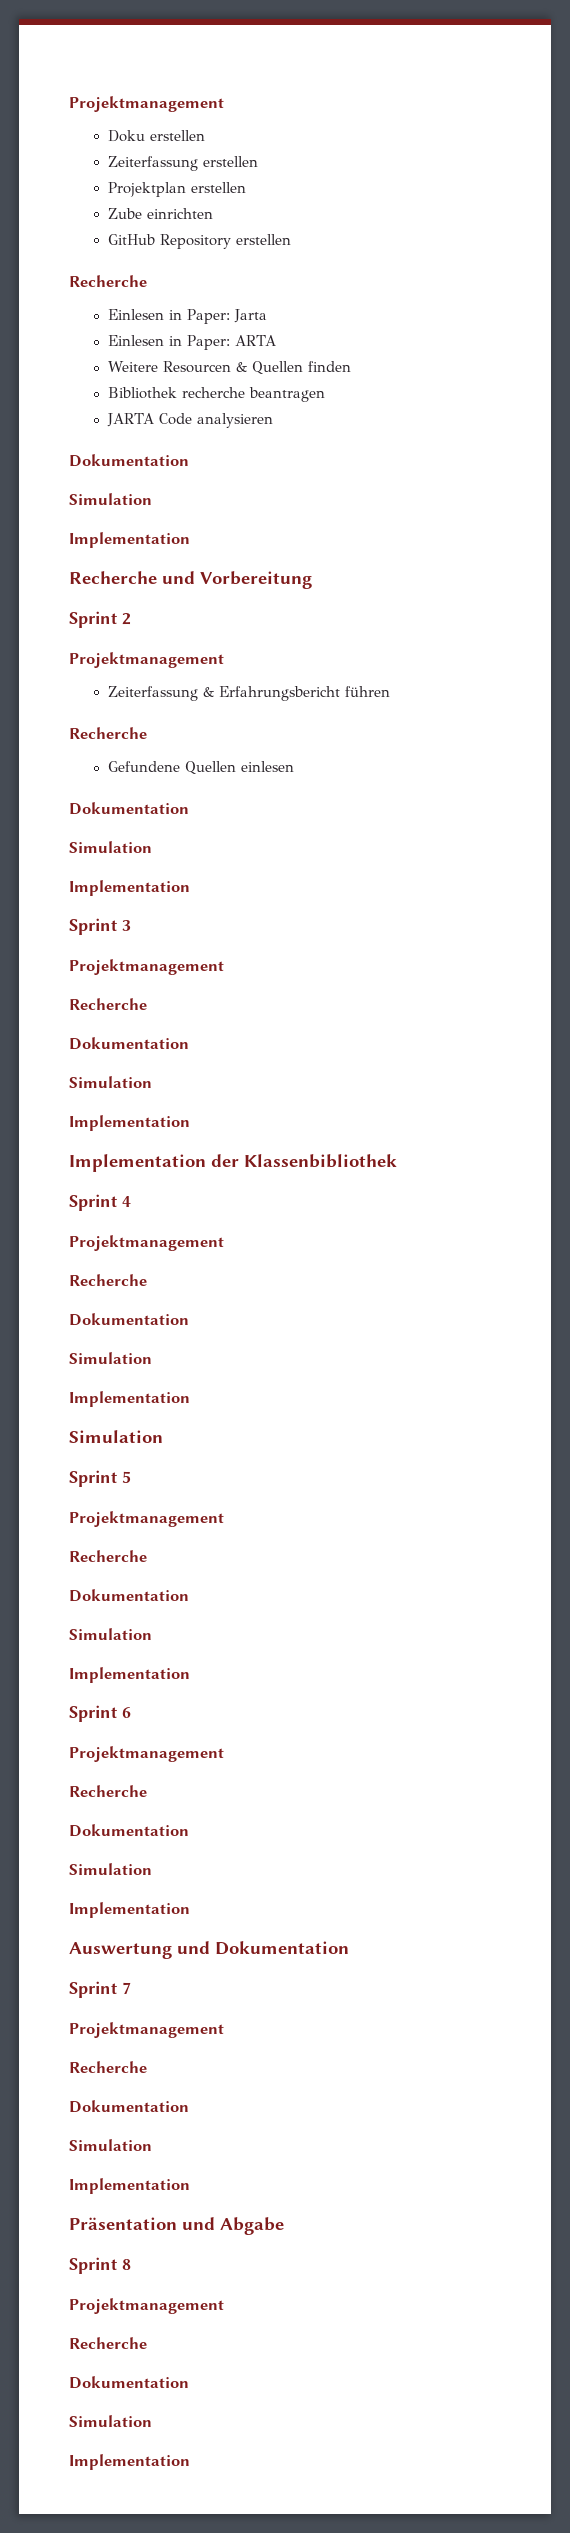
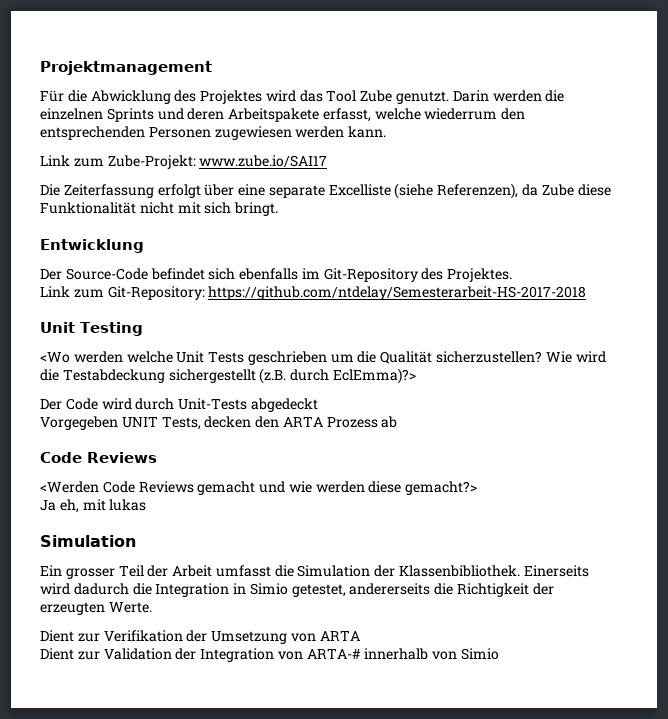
[69,96,224,112] [107,130,205,142] [107,156,258,171] [107,182,246,197] [107,208,213,219] [107,234,291,249] [69,275,147,287] [107,309,267,324] [107,335,277,350] [107,361,352,375] [107,387,325,402] [106,413,274,428] [69,454,189,467] [69,493,152,505] [69,532,190,548] [69,571,312,589] [69,611,131,628] [69,652,224,668] [107,686,390,701] [69,727,147,739] [107,761,294,775] [69,802,189,815] [69,841,152,853] [69,880,190,896] [69,918,131,935] [69,959,224,975] [69,998,147,1010] [69,1037,189,1050] [69,1076,152,1088] [69,1115,190,1131] [69,1154,397,1172] [69,1194,131,1211] [69,1235,224,1251] [69,1274,147,1286] [69,1313,189,1326] [69,1352,152,1364] [69,1391,190,1407] [69,1430,163,1443] [69,1470,131,1487] [69,1511,224,1527] [69,1550,147,1562] [69,1589,189,1602] [69,1628,152,1640] [69,1667,190,1683] [69,1705,131,1722] [69,1746,224,1762] [69,1785,147,1797] [69,1824,189,1837] [69,1863,152,1875] [69,1902,190,1918] [69,1941,349,1959] [69,1981,131,1998] [69,2022,224,2038] [69,2061,147,2073] [69,2100,189,2113] [69,2139,152,2151] [69,2178,190,2194] [69,2217,284,2235] [69,2257,131,2274] [69,2298,224,2314] [69,2337,147,2349] [69,2376,189,2389] [69,2415,152,2427] [69,2454,190,2470] Projektmanagement // Doku erstellen // Zeiterfassung erstellen // Projektplan erstellen // Zube einrichten // GitHub Repository erstellen // Recherche // Einlesen in Paper: Jarta // Einlesen in Paper: ARTA // Weitere Resourcen & Quellen finden // Bibliothek recherche beantragen // JARTA Code analysieren // Dokumentation // Simulation // Implementation // Recherche und Vorbereitung // Sprint 2 // Projektmanagement // Zeiterfassung & Erfahrungsbericht führen // Recherche // Gefundene Quellen einlesen // Dokumentation // Simulation // Implementation // Sprint 3 // Projektmanagement // Recherche // Dokumentation // Simulation // Implementation // Implementation der Klassenbibliothek // Sprint 4 // Projektmanagement // Recherche // Dokumentation // Simulation // Implementation // Simulation // Sprint 5 // Projektmanagement // Recherche // Dokumentation // Simulation // Implementation // Sprint 6 // Projektmanagement // Recherche // Dokumentation // Simulation // Implementation // Auswertung und Dokumentation // Sprint 7 // Projektmanagement // Recherche // Dokumentation // Simulation // Implementation // Präsentation und Abgabe // Sprint 8 // Projektmanagement // Recherche // Dokumentation // Simulation // Implementation -> [40,61,212,75] [40,90,565,104] [40,108,526,122] [40,126,387,140] [40,155,328,169] [40,183,611,199] [40,202,279,216] [40,239,144,253] [40,268,513,282] [40,286,587,300] [40,322,143,336] [40,351,606,365] [40,368,416,384] [40,398,318,412] [40,416,398,430] [40,452,157,463] [40,481,478,495] [40,499,147,513] [40,535,136,547] [40,565,589,579] [40,583,554,597] [40,602,152,615] [40,630,360,644] [40,648,500,662] Projektmanagement // Für die Abwicklung des Projektes wird das Tool Zube genutzt. Darin werden die einzelnen Sprints und deren Arbeitspakete erfasst, welche wiederrum den entsprechenden Personen zugewiesen werden kann. // Link zum Zube-Projekt: www.zube.io/SAI17 // Die Zeiterfassung erfolgt über eine separate Excelliste (siehe Referenzen), da Zube diese Funktionalität nicht mit sich bringt. // Entwicklung // Der Source-Code befindet sich ebenfalls im Git-Repository des Projektes. // Link zum Git-Repository: https://github.com/ntdelay/Semesterarbeit-HS-2017-2018 // Unit Testing // <Wo werden welche Unit Tests geschrieben um die Qualität sicherzustellen? Wie wird die Testabdeckung sichergestellt (z.B. durch EclEmma)?> // Der Code wird durch Unit-Tests abgedeckt // Vorgegeben UNIT Tests, decken den ARTA Prozess ab // Code Reviews // <Werden Code Reviews gemacht und wie werden diese gemacht?> // Ja eh, mit lukas // Simulation // Ein grosser Teil der Arbeit umfasst die Simulation der Klassenbibliothek. Einerseits wird dadurch die Integration in Simio getestet, andererseits die Richtigkeit der erzeugten Werte. // Dient zur Verifikation der Umsetzung von ARTA // Dient zur Validation der Integration von ARTA-# innerhalb von Simio

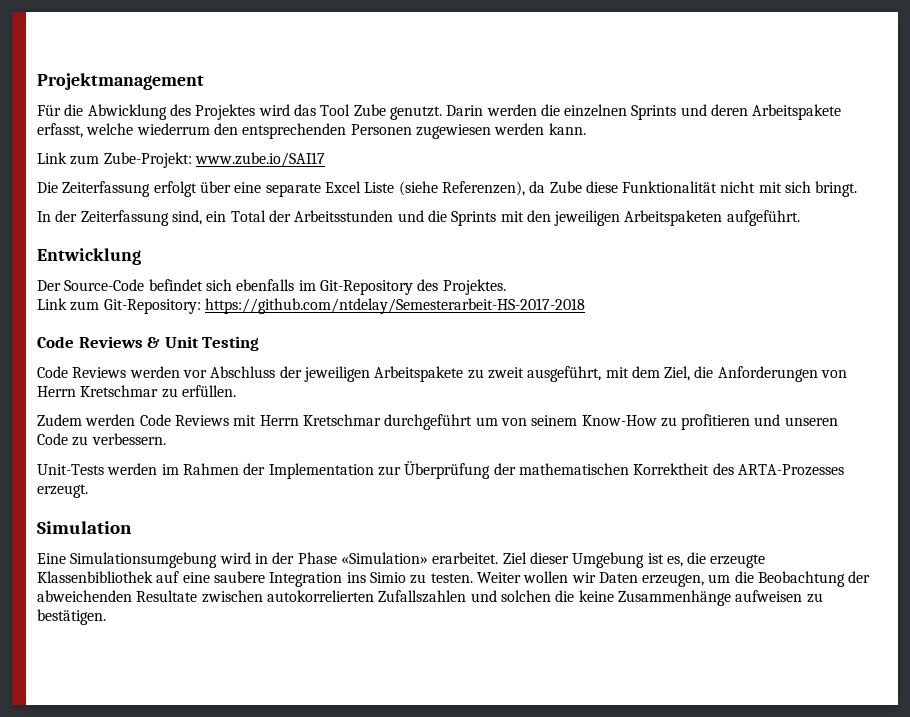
[328,184,391,196] Excelliste -> [324,181,395,193] Excel Liste
(279, 209) none -> [37,210,800,226] // In der Zeiterfassung sind, ein Total der Arbeitsstunden und die Sprints mit den jeweiligen Arbeitspaketen aufgeführt.
(587, 293) none -> [37,336,161,348] Code Reviews &
[40,351,606,365] [40,368,416,384] [40,398,318,412] [40,416,398,430] [40,452,157,463] [40,481,478,495] [40,499,147,513] [40,535,136,547] [40,565,589,579] [40,583,554,597] [40,602,152,615] [40,630,360,644] [40,648,500,662] <Wo werden welche Unit Tests geschrieben um die Qualität sicherzustellen? Wie wird die Testabdeckung sichergestellt (z.B. durch EclEmma)?> // Der Code wird durch Unit-Tests abgedeckt // Vorgegeben UNIT Tests, decken den ARTA Prozess ab // Code Reviews // <Werden Code Reviews gemacht und wie werden diese gemacht?> // Ja eh, mit lukas // Simulation // Ein grosser Teil der Arbeit umfasst die Simulation der Klassenbibliothek. Einerseits wird dadurch die Integration in Simio getestet, andererseits die Richtigkeit der erzeugten Werte. // Dient zur Verifikation der Umsetzung von ARTA // Dient zur Validation der Integration von ARTA-# innerhalb von Simio -> [37,366,848,382] [37,385,236,398] [37,414,838,430] [37,433,166,446] [37,461,844,479] [37,484,88,498] [37,521,132,534] [37,552,766,568] [37,571,871,587] [37,590,823,606] [37,609,106,625] Code Reviews werden vor Abschluss der jeweiligen Arbeitspakete zu zweit ausgeführt, mit dem Ziel, die Anforderungen von Herrn Kretschmar zu erfüllen. // Zudem werden Code Reviews mit Herrn Kretschmar durchgeführt um von seinem Know-How zu profitieren und unseren Code zu verbessern. // Unit-Tests werden im Rahmen der Implementation zur Überprüfung der mathematischen Korrektheit des ARTA-Prozesses erzeugt. // Simulation // Eine Simulationsumgebung wird in der Phase «Simulation» erarbeitet. Ziel dieser Umgebung ist es, die erzeugte Klassenbibliothek auf eine saubere Integration ins Simio zu testen. Weiter wollen wir Daten erzeugen, um die Beobachtung der abweichenden Resultate zwischen autokorrelierten Zufallszahlen und solchen die keine Zusammenhänge aufweisen zu bestätigen.

